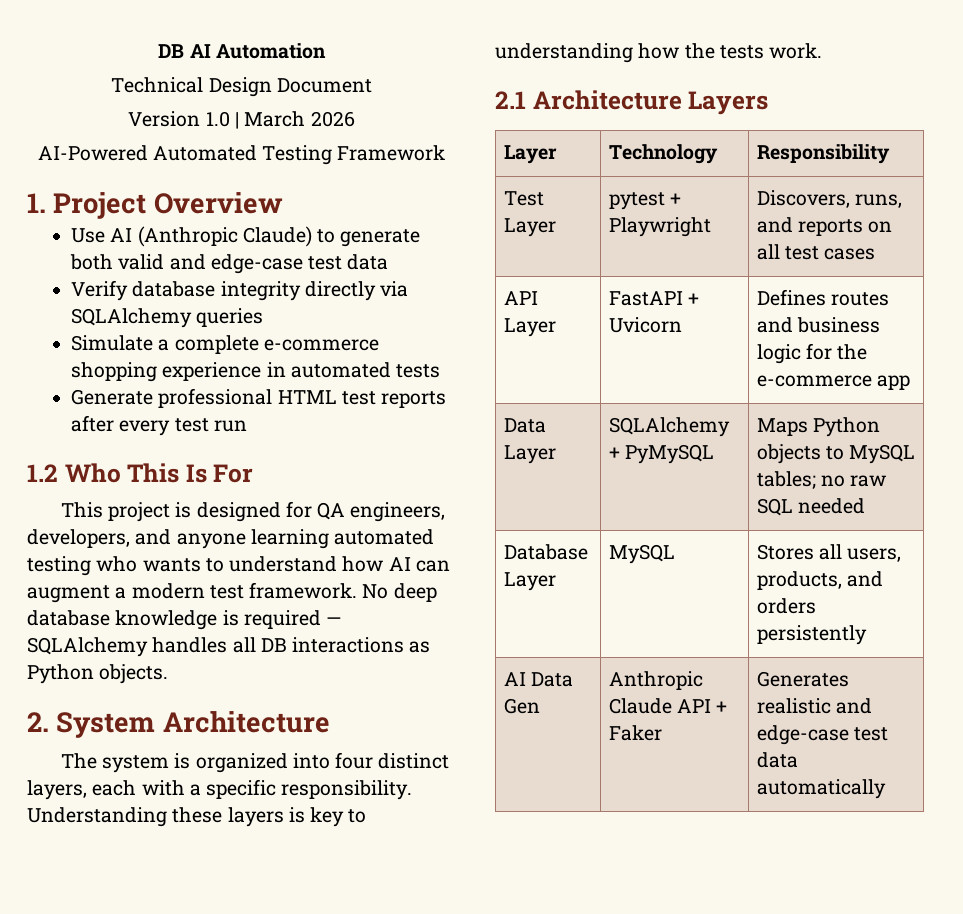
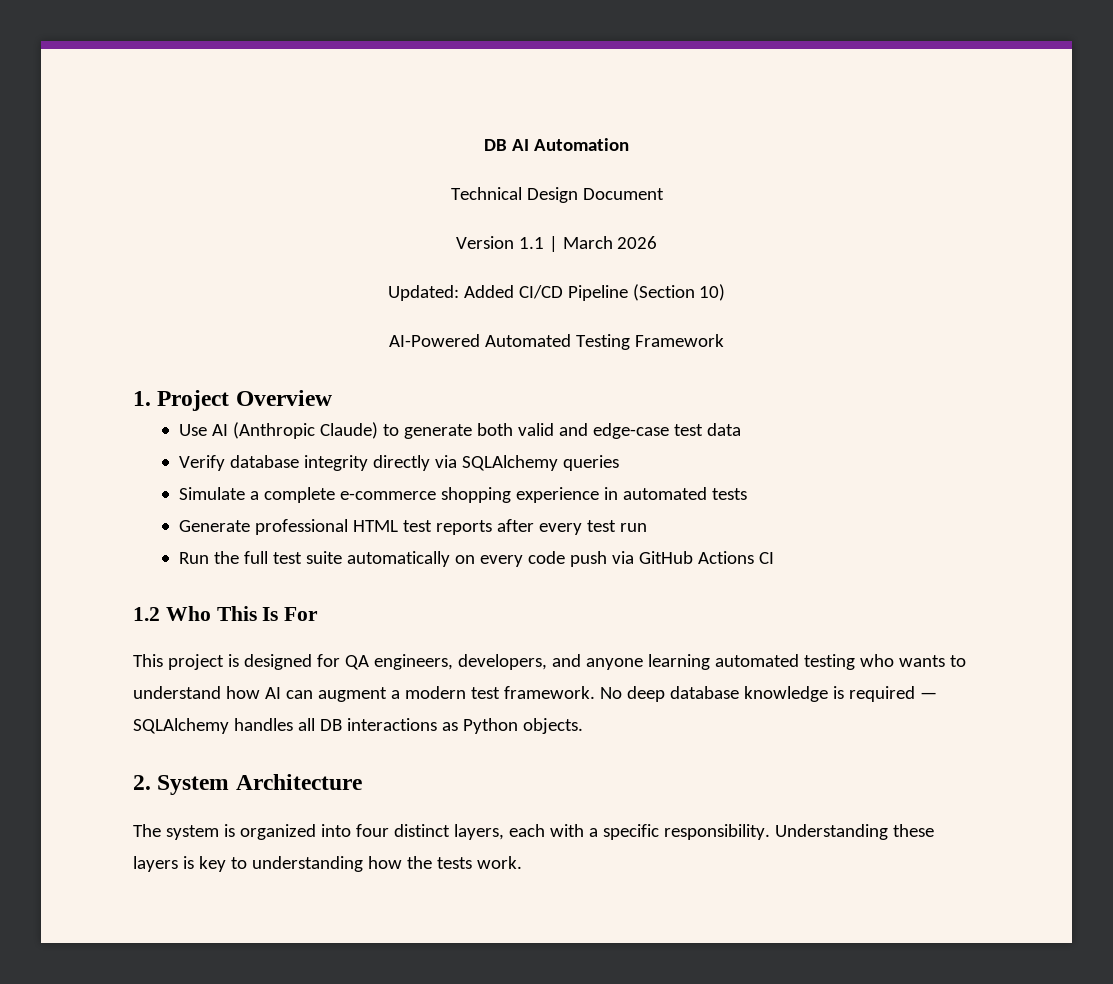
[205,111,230,127] 1.0 -> [518,237,544,249] 1.1
(355, 119) none -> [387,284,726,301] // Updated: Added CI/CD Pipeline (Section 10)
(247, 426) none -> [179,551,775,567] // Run the full test suite automatically on every code push via GitHub Actions CI
[495,90,769,115] [503,145,557,164] [608,144,718,164] [756,144,890,164] [503,191,544,206] [503,218,556,237] [608,192,681,210] [608,217,711,237] [756,190,902,208] [756,217,893,236] [756,244,876,260] [503,291,538,305] [503,318,556,337] [608,291,699,306] [608,317,682,333] [756,289,889,306] [756,317,880,333] [756,343,868,364] [756,375,910,390] [503,418,546,433] [503,445,556,464] [608,417,730,437] [608,444,714,464] [756,417,880,437] [756,444,916,464] [756,471,887,489] [756,498,865,516] [503,544,588,560] [503,572,556,591] [608,544,675,564] [756,544,902,562] [756,571,883,590] [756,598,816,614] [756,625,867,645] [503,672,573,687] [503,698,540,714] [608,671,703,690] [608,698,728,714] [608,725,662,741] [756,671,849,687] [756,698,872,714] [756,725,888,745] [756,752,798,768] [756,779,886,799] // 2.1 Architecture Layers // Layer | Technology | Responsibility // Test Layer | pytest + Playwright | Discovers, runs, and reports on all test cases // API Layer | FastAPI + Uvicorn | Defines routes and business logic for the e-commerce app // Data Layer | SQLAlchemy + PyMySQL | Maps Python objects to MySQL tables; no raw SQL needed // Database Layer | MySQL | Stores all users, products, and orders persistently // AI Data Gen | Anthropic Claude API + Faker | Generates realistic and edge-case test data automatically -> (522, 862) none

